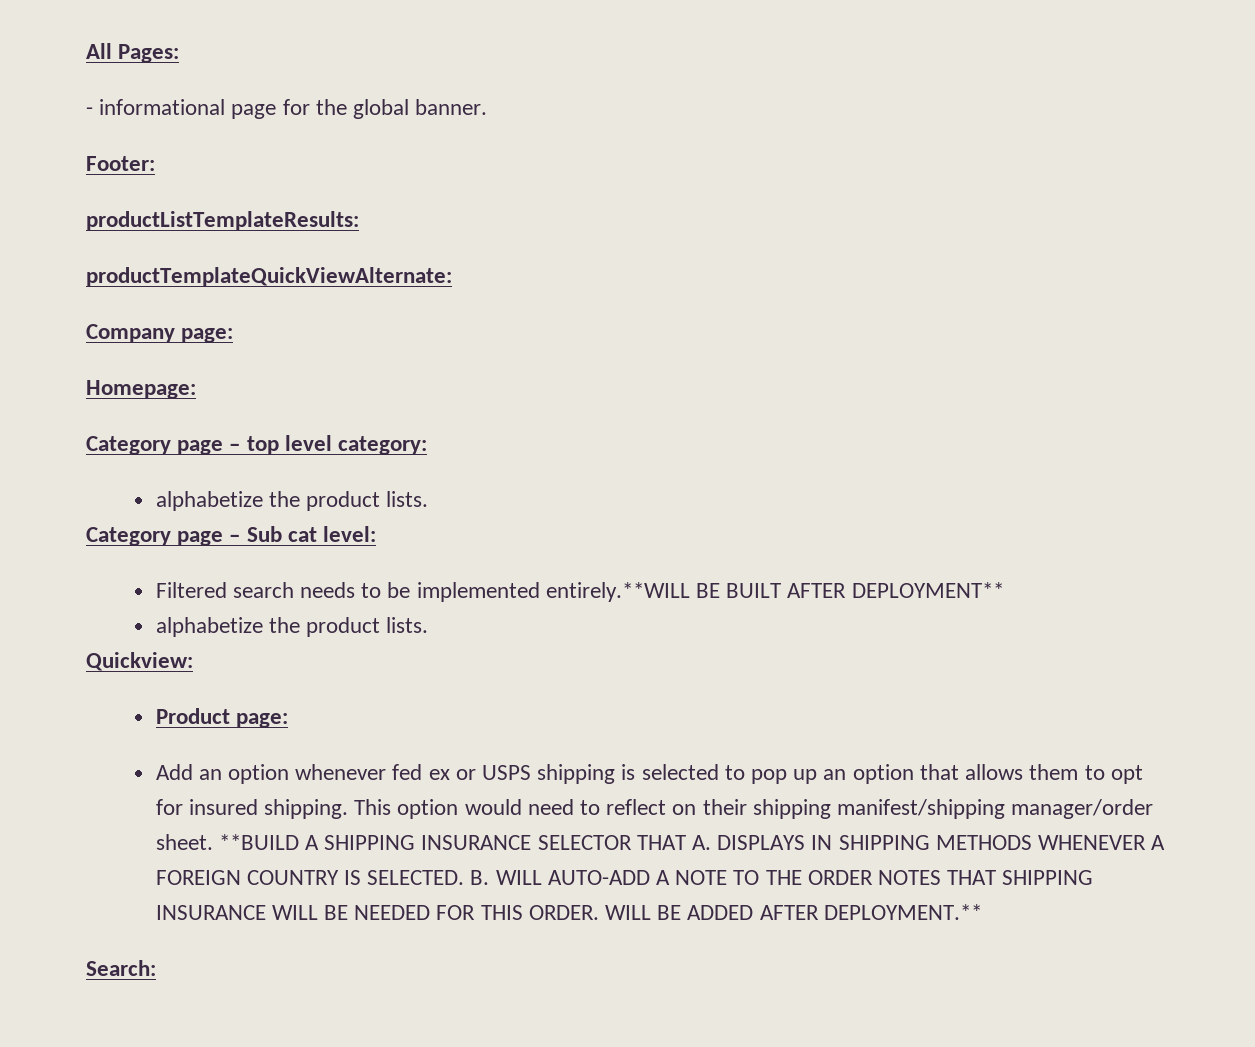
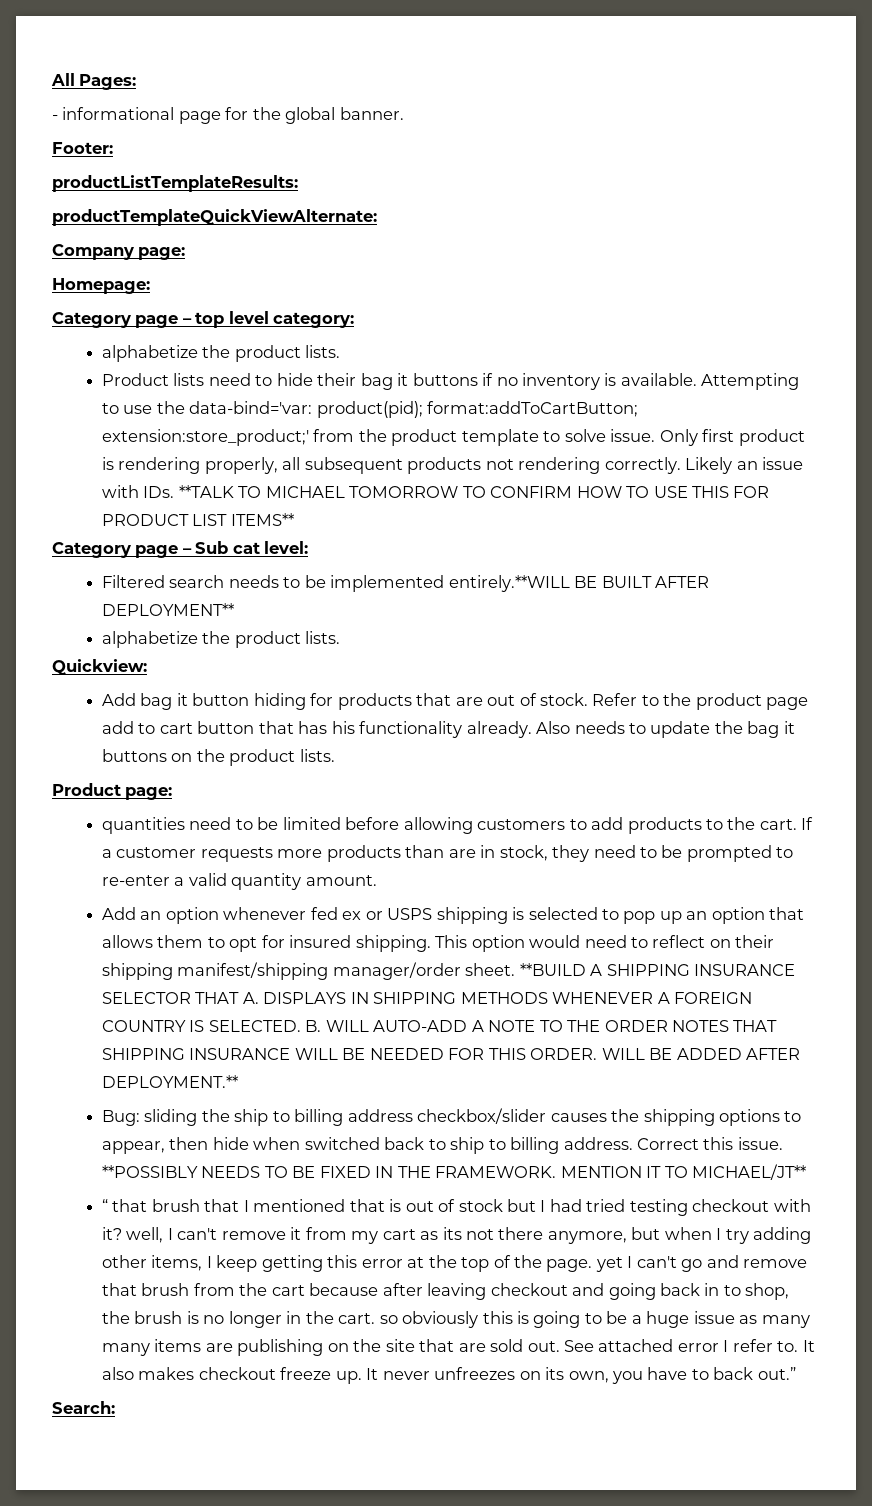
(429, 499) none -> [102,373,800,390] [102,401,639,418] [102,429,805,446] [102,457,804,474] [102,485,770,498] [102,513,294,526] // Product lists need to hide their bag it buttons if no inventory is available. Attempting to use the data-bind='var: product(pid); format:addToCartButton; extension:store_product;' from the product template to solve issue. Only first product is rendering properly, all subsequent products not rendering correctly. Likely an issue with IDs. **TALK TO MICHAEL TOMORROW TO CONFIRM HOW TO USE THIS FOR PRODUCT LIST ITEMS**
[155,708,288,728] Product page: -> [102,693,809,710] [102,721,795,738] [102,749,335,766] [52,783,173,800] [102,817,814,834] [102,845,794,862] [102,873,377,890] Add bag it button hiding for products that are out of stock. Refer to the product page add to cart button that has his functionality already. Also needs to update the bag it buttons on the product lists. // Product page: // quantities need to be limited before allowing customers to add products to the cart. If a customer requests more products than are in stock, they need to be prompted to re-enter a valid quantity amount.
(982, 912) none -> [102,1108,802,1126] [102,1137,783,1154] [102,1164,807,1180] [102,1199,811,1216] [102,1227,812,1244] [102,1255,808,1272] [102,1283,790,1300] [102,1311,810,1328] [102,1339,815,1356] [102,1367,796,1384] // Bug: sliding the ship to billing address checkbox/slider causes the shipping options to appear, then hide when switched back to ship to billing address. Correct this issue. **POSSIBLY NEEDS TO BE FIXED IN THE FRAMEWORK. MENTION IT TO MICHAEL/JT** // “ that brush that I mentioned that is out of stock but I had tried testing checkout with it? well, I can't remove it from my cart as its not there anymore, but when I try adding other items, I keep getting this error at the top of the page. yet I can't go and remove that brush from the cart because after leaving checkout and going back in to shop, the brush is no longer in the cart. so obviously this is going to be a huge issue as many many items are publishing on the site that are sold out. See attached error I refer to. It also makes checkout freeze up. It never unfreezes on its own, you have to back out.”

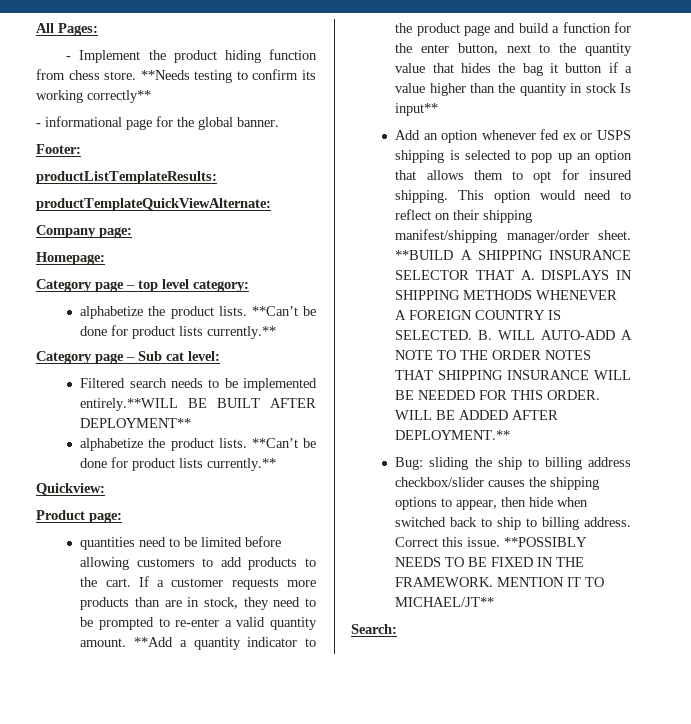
(137, 82) none -> [66,49,317,63] [36,69,316,83] [36,90,151,103] // - Implement the product hiding function from chess store. **Needs testing to confirm its working correctly**
[102,373,800,390] [102,401,639,418] [102,429,805,446] [102,457,804,474] [102,485,770,498] [102,513,294,526] // Product lists need to hide their bag it buttons if no inventory is available. Attempting to use the data-bind='var: product(pid); format:addToCartButton; extension:store_product;' from the product template to solve issue. Only first product is rendering properly, all subsequent products not rendering correctly. Likely an issue with IDs. **TALK TO MICHAEL TOMORROW TO CONFIRM HOW TO USE THIS FOR PRODUCT LIST ITEMS** -> [251,306,316,316] [80,325,277,339] **Can’t be done for product lists currently.**
[52,659,147,675] [102,693,809,710] [102,721,795,738] [102,749,335,766] // Quickview: // Add bag it button hiding for products that are out of stock. Refer to the product page add to cart button that has his functionality already. Also needs to update the bag it buttons on the product lists. -> [251,438,316,448] [80,457,277,471] [36,483,105,495] **Can’t be done for product lists currently.** // Quickview:
(377, 880) none -> [134,637,316,650] [395,22,631,36] [395,43,632,56] [395,62,632,76] [395,83,631,96] [395,103,439,116] **Add a quantity indicator to the product page and build a function for the enter button, next to the quantity value that hides the bag it button if a value higher than the quantity in stock Is input**
[102,1199,811,1216] [102,1227,812,1244] [102,1255,808,1272] [102,1283,790,1300] [102,1311,810,1328] [102,1339,815,1356] [102,1367,796,1384] // “ that brush that I mentioned that is out of stock but I had tried testing checkout with it? well, I can't remove it from my cart as its not there anymore, but when I try adding other items, I keep getting this error at the top of the page. yet I can't go and remove that brush from the cart because after leaving checkout and going back in to shop, the brush is no longer in the cart. so obviously this is going to be a huge issue as many many items are publishing on the site that are sold out. See attached error I refer to. It also makes checkout freeze up. It never unfreezes on its own, you have to back out.” -> (495, 602) none

